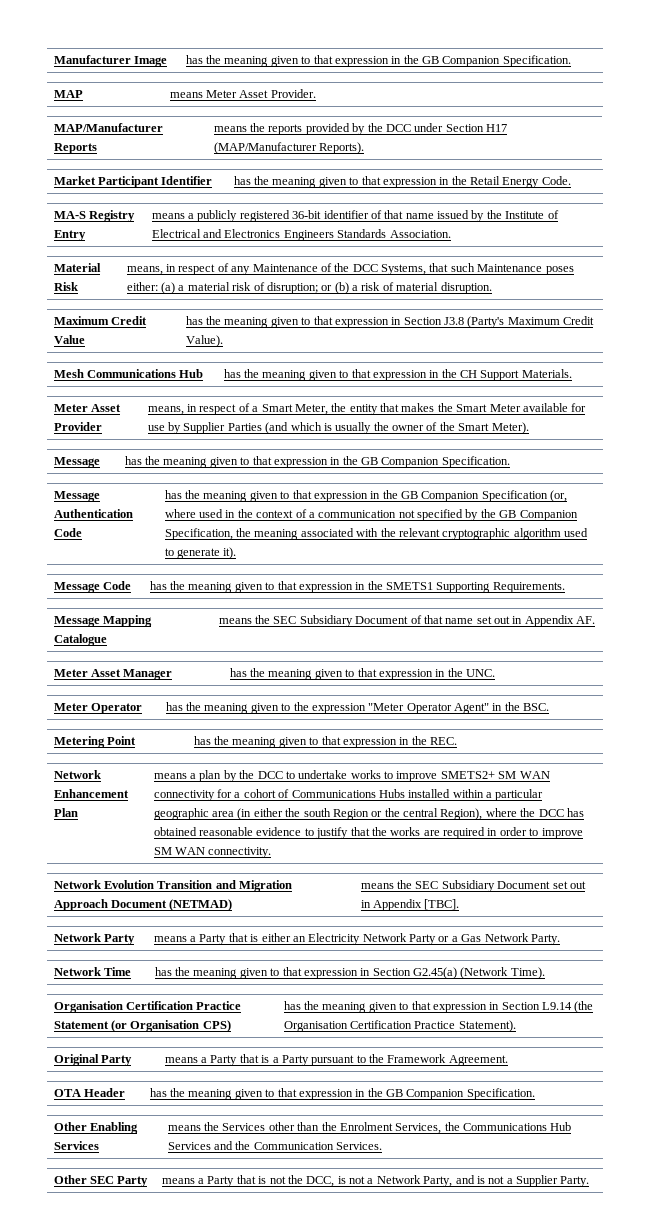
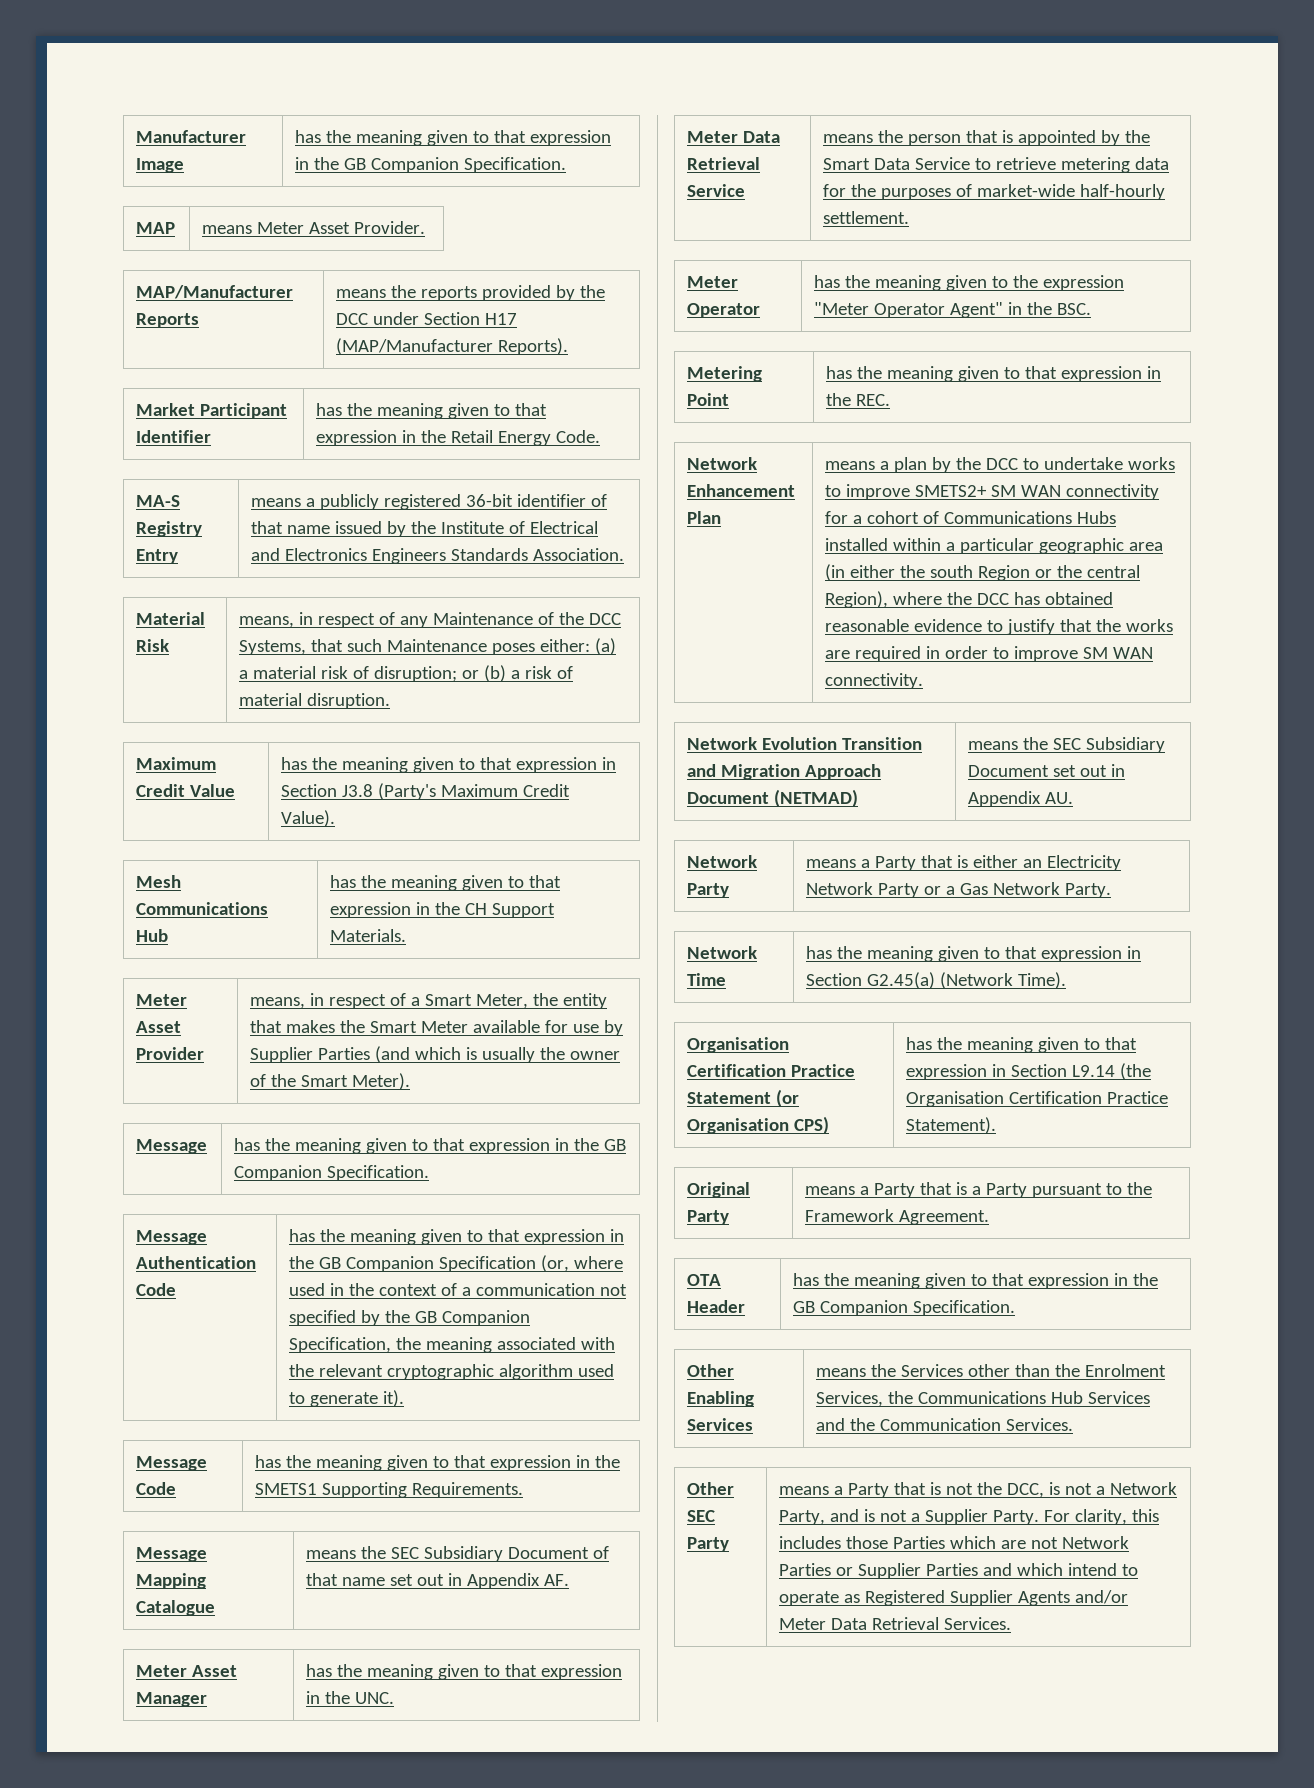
(496, 673) none -> [687,131,781,143] [687,157,761,170] [687,184,746,197] [823,130,1151,146] [823,157,1170,173] [823,184,1166,200] [823,211,910,224] // Meter Data Retrieval Service | means the person that is appointed by the Smart Data Service to retrieve metering data for the purposes of market-wide half-hourly settlement.
[424,899,460,910] [TBC]. -> [1045,792,1074,804] AU.
(590, 1181) none -> [1044,1509,1160,1525] [779,1536,1130,1549] [779,1563,1139,1579] [779,1590,1129,1606] [779,1617,1012,1630] For clarity, this includes those Parties which are not Network Parties or Supplier Parties and which intend to operate as Registered Supplier Agents and/or Meter Data Retrieval Services.

